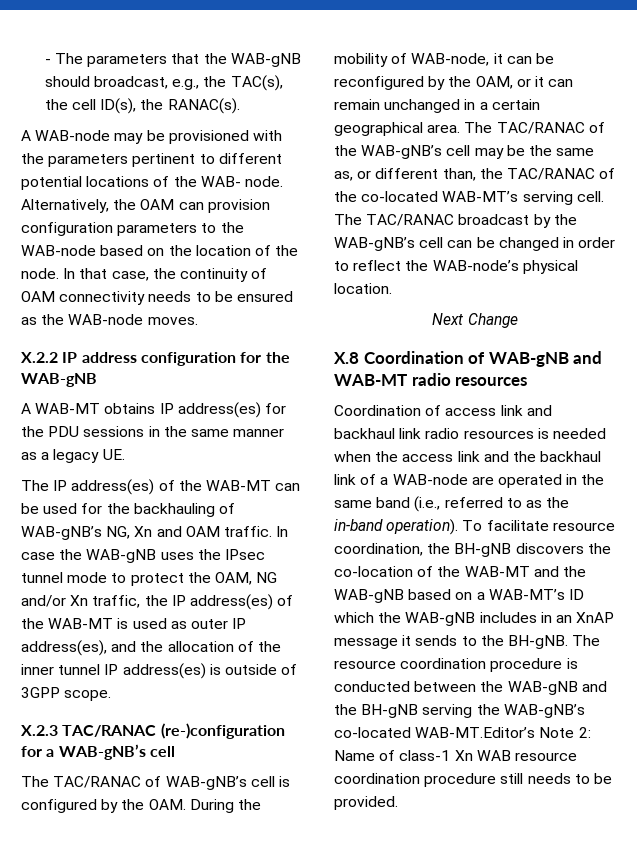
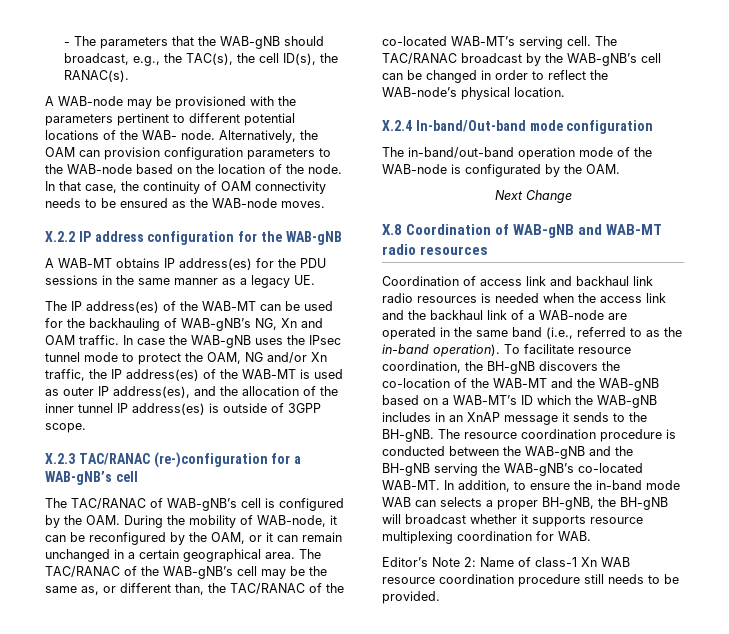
(392, 288) none -> [382,120,654,134] [382,147,652,160] [382,164,620,177] // X.2.4 In-band/Out-band mode configuration // The in-band/out-band operation mode of the WAB-node is configurated by the OAM.
[415,727,536,738] WAB-MT.Editor’s -> [382,480,680,492] [382,497,668,510] [382,514,643,527] [382,531,591,544] [382,557,428,567] WAB-MT. In addition, to ensure the in-band mode WAB can selects a proper BH-gNB, the BH-gNB will broadcast whether it supports resource multiplexing coordination for WAB. // Editor’s

